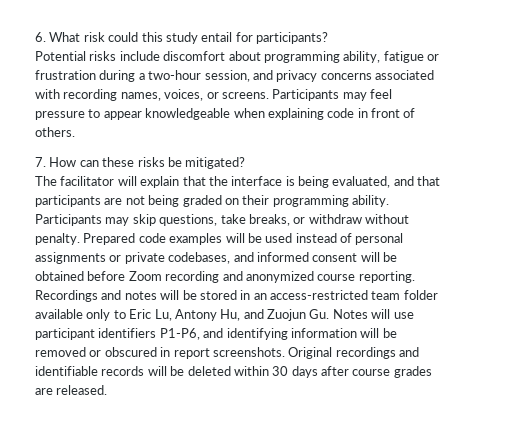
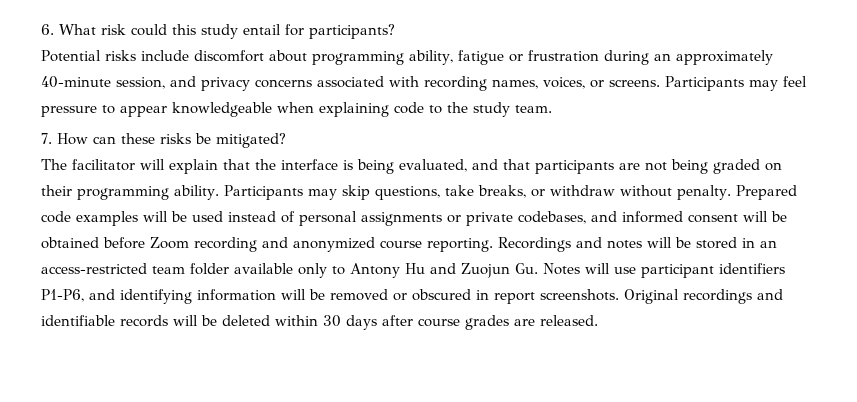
[138,70,202,80] a two-hour -> [653,50,773,65] [41,76,111,88] an approximately 40-minute
[357,108,416,118] [35,127,75,137] in front of others. -> [429,102,552,117] to the study team.
[129,309,241,321] Eric Lu, Antony Hu, -> [350,263,425,278] Antony Hu

